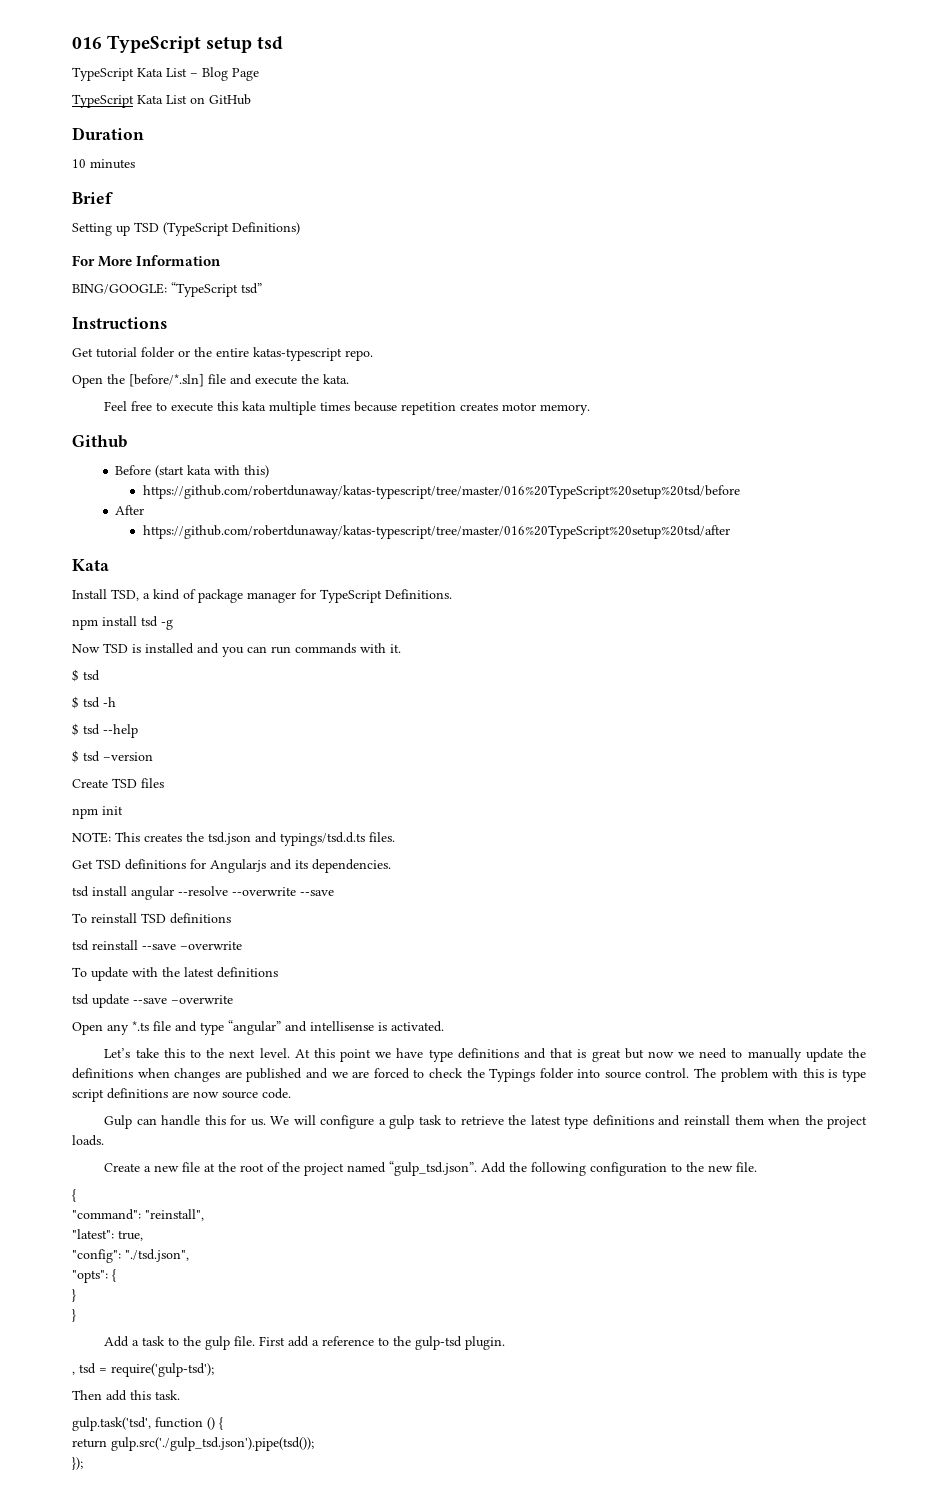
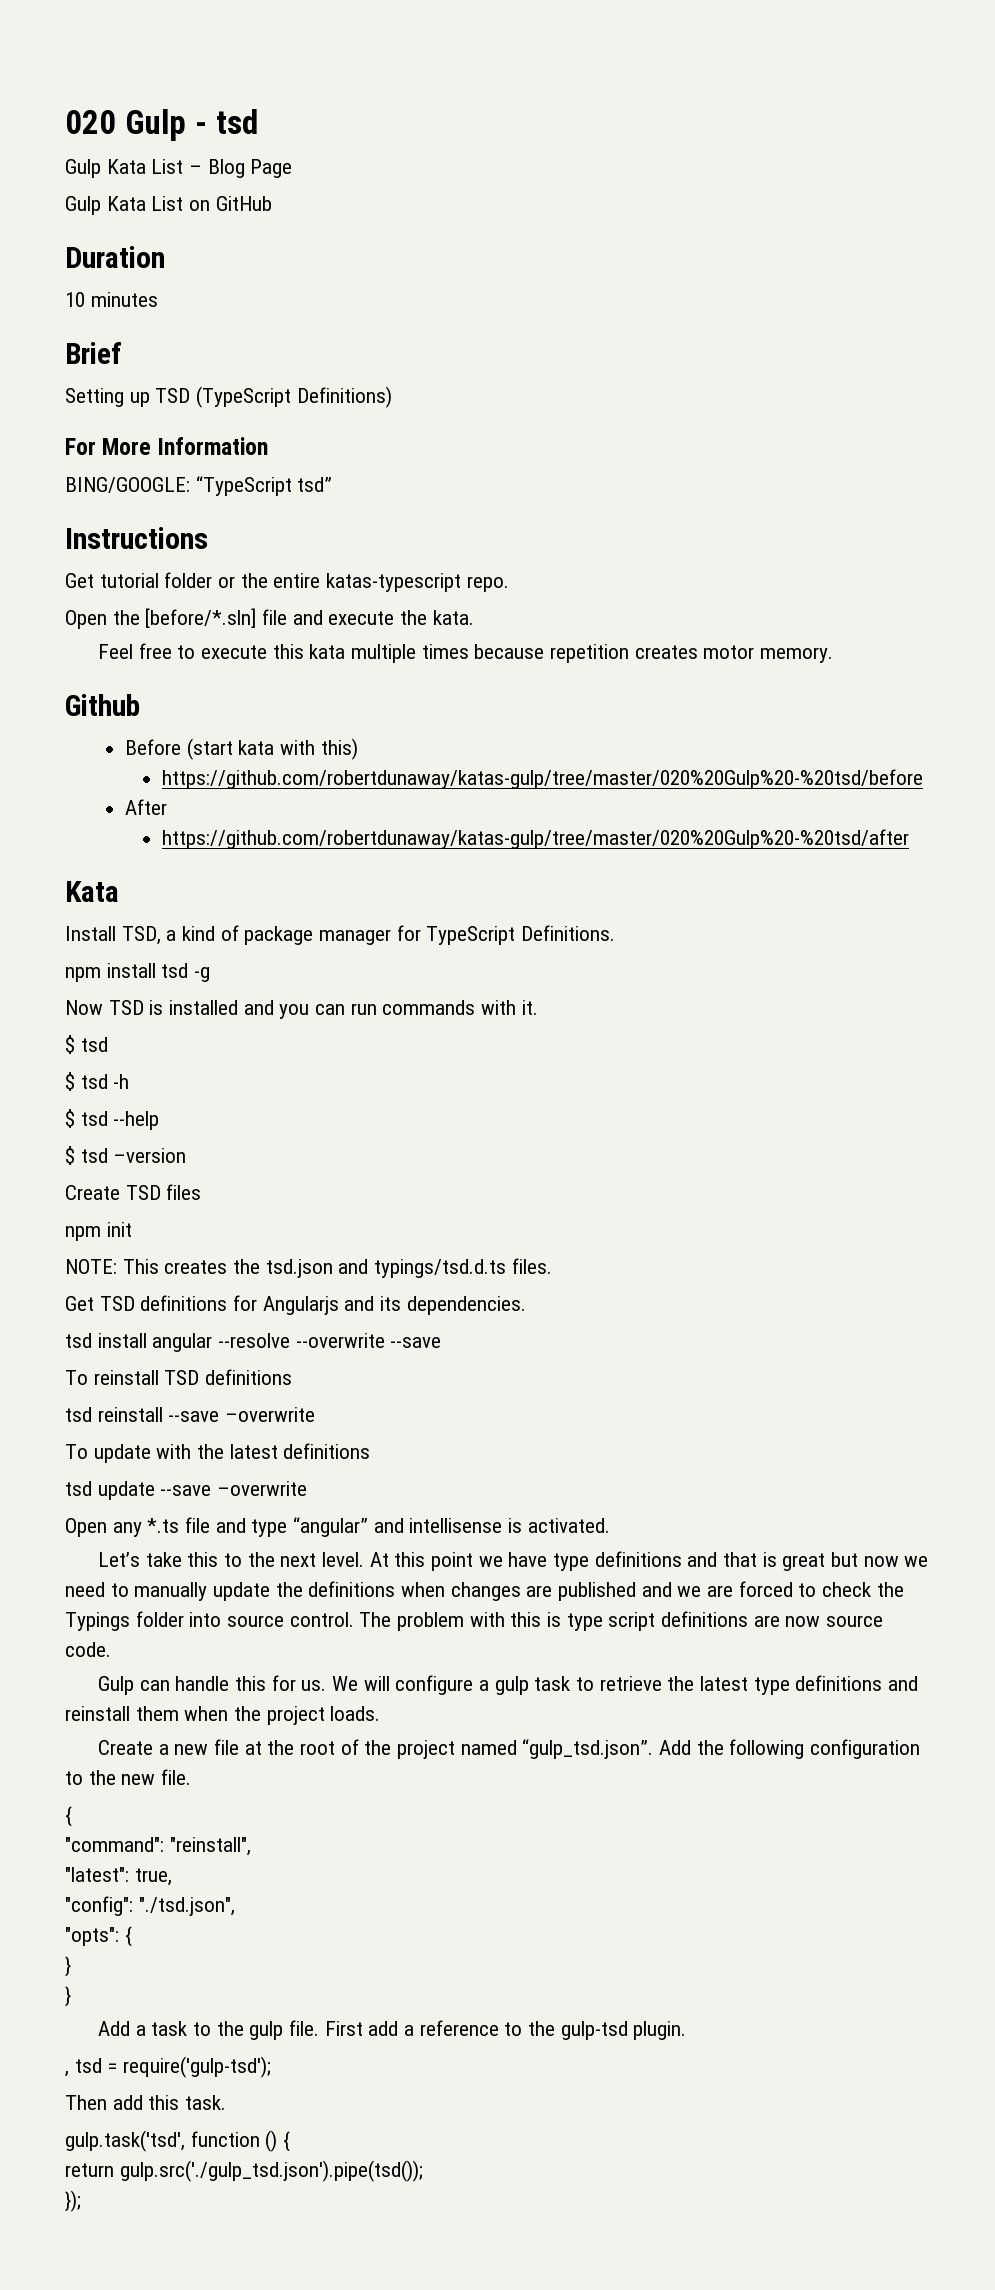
[72,35,284,53] [72,67,134,81] 016 TypeScript setup tsd // TypeScript -> [65,109,258,141] [65,159,101,178] 020 Gulp - tsd // Gulp
[72,94,134,108] TypeScript -> [65,196,101,215] Gulp
[142,485,740,499] https://github.com/robertdunaway/katas-typescript/tree/master/016%20TypeScript%20setup%20tsd/before -> [162,769,924,789] https://github.com/robertdunaway/katas-gulp/tree/master/020%20Gulp%20-%20tsd/before
[142,525,730,539] https://github.com/robertdunaway/katas-typescript/tree/master/016%20TypeScript%20setup%20tsd/after -> [162,829,910,849] https://github.com/robertdunaway/katas-gulp/tree/master/020%20Gulp%20-%20tsd/after

